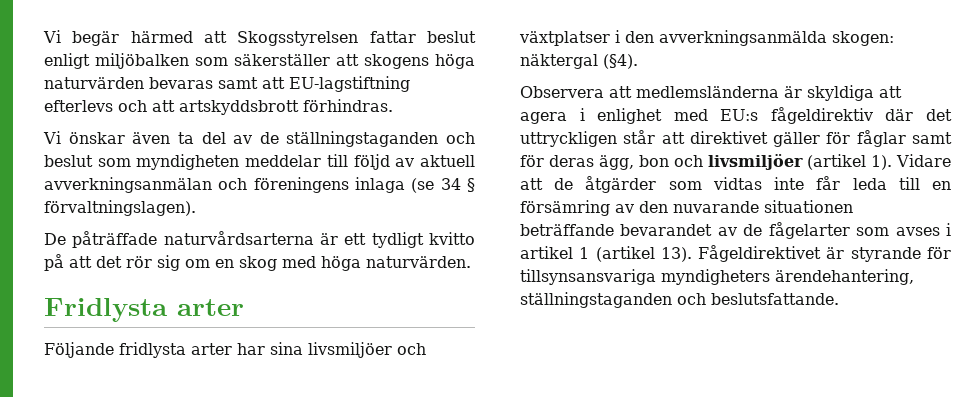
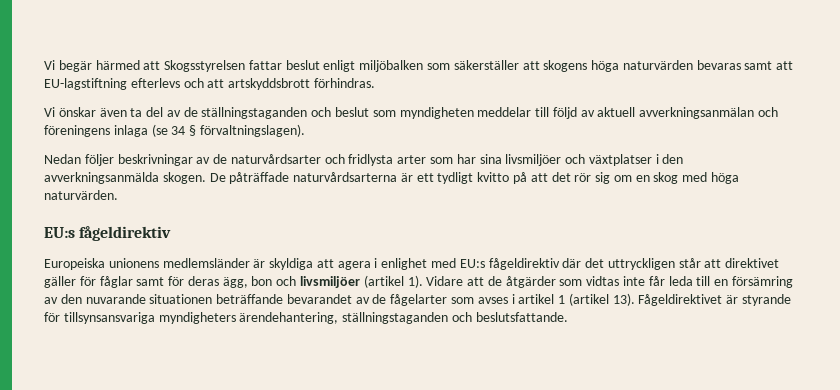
(196, 208) none -> [44,154,684,166] [44,172,206,184] Nedan följer beskrivningar av de naturvårdsarter och fridlysta arter som har sina livsmiljöer och växtplatser i den avverkningsanmälda skogen.
[44,298,244,322] [44,342,426,358] [519,30,894,46] [520,54,638,69] [520,86,779,98] Fridlysta arter // Följande fridlysta arter har sina livsmiljöer och växtplatser i den avverkningsanmälda skogen: näktergal (§4). // Observera att medlemsländerna -> [44,226,172,241] [44,258,250,270] EU:s fågeldirektiv // Europeiska unionens medlemsländer

